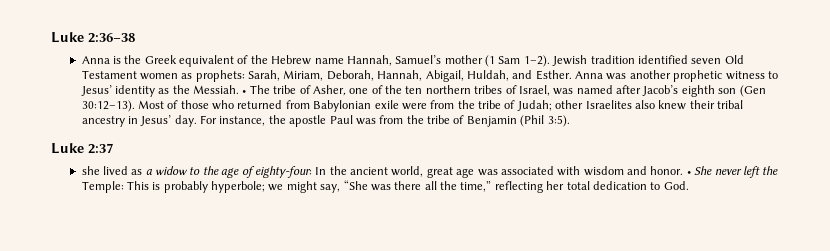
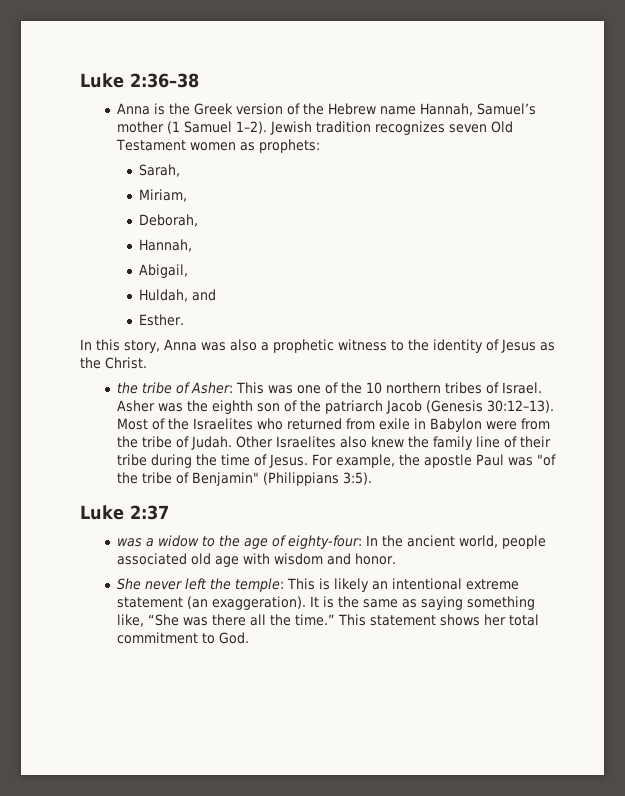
[179,55,235,67] equivalent -> [235,103,283,115] version
[498,56,521,64] Sam -> [183,121,232,133] Samuel
[637,55,688,64] identified -> [374,121,445,135] recognizes
(245, 76) none -> (320, 146) //
(281, 75) none -> (180, 170) //
(324, 75) none -> (187, 195) //
[377,70,423,81] Hannah, -> [138,239,192,252] // Hannah, //
(464, 76) none -> (188, 271) //
(533, 74) none -> (216, 295) //
[575,70,778,82] [80,85,346,97] Anna was another prophetic witness to Jesus’ identity as the Messiah. • The tribe of Asher, -> [80,339,555,353] [80,357,147,369] [116,382,293,394] // In this story, Anna was also a prophetic witness to the identity of Jesus as the Christ. // the tribe of Asher: This was
[405,86,423,94] ten -> [365,382,382,394] 10
[518,85,766,97] Israel, was named after Jacob’s eighth son (Gen -> [501,382,542,394] [116,400,483,414] Israel. Asher was the eighth son of the patriarch Jacob (Genesis
[180,100,209,109] those -> [167,418,253,430] the Israelites
[313,100,399,112] Babylonian exile -> [378,418,482,432] exile in Babylon
[516,100,584,111] Judah; other -> [190,436,273,450] Judah. Other
[689,100,744,109] [81,115,266,127] their tribal ancestry in Jesus’ day. For instance, -> [407,436,551,450] [116,454,395,468] the family line of their tribe during the time of Jesus. For example,
[379,115,545,127] from the tribe of Benjamin (Phil -> [536,454,556,466] [116,472,339,486] "of the tribe of Benjamin" (Philippians
[81,166,143,175] she lived as -> [116,538,142,547] was
[426,166,554,178] great age was associated -> [501,535,546,549] [116,553,239,567] people associated old age
[686,171,691,175] • -> (396, 559) //
[81,181,124,193] Temple: -> [234,578,284,592] temple:
[163,181,341,193] probably hyperbole; we might say, -> [333,578,519,592] [116,596,535,610] [116,614,144,627] likely an intentional extreme statement (an exaggeration). It is the same as saying something like,
[460,181,543,193] time,” reflecting -> [294,614,480,626] time.” This statement shows
[592,181,647,190] dedication -> [116,632,198,644] commitment

